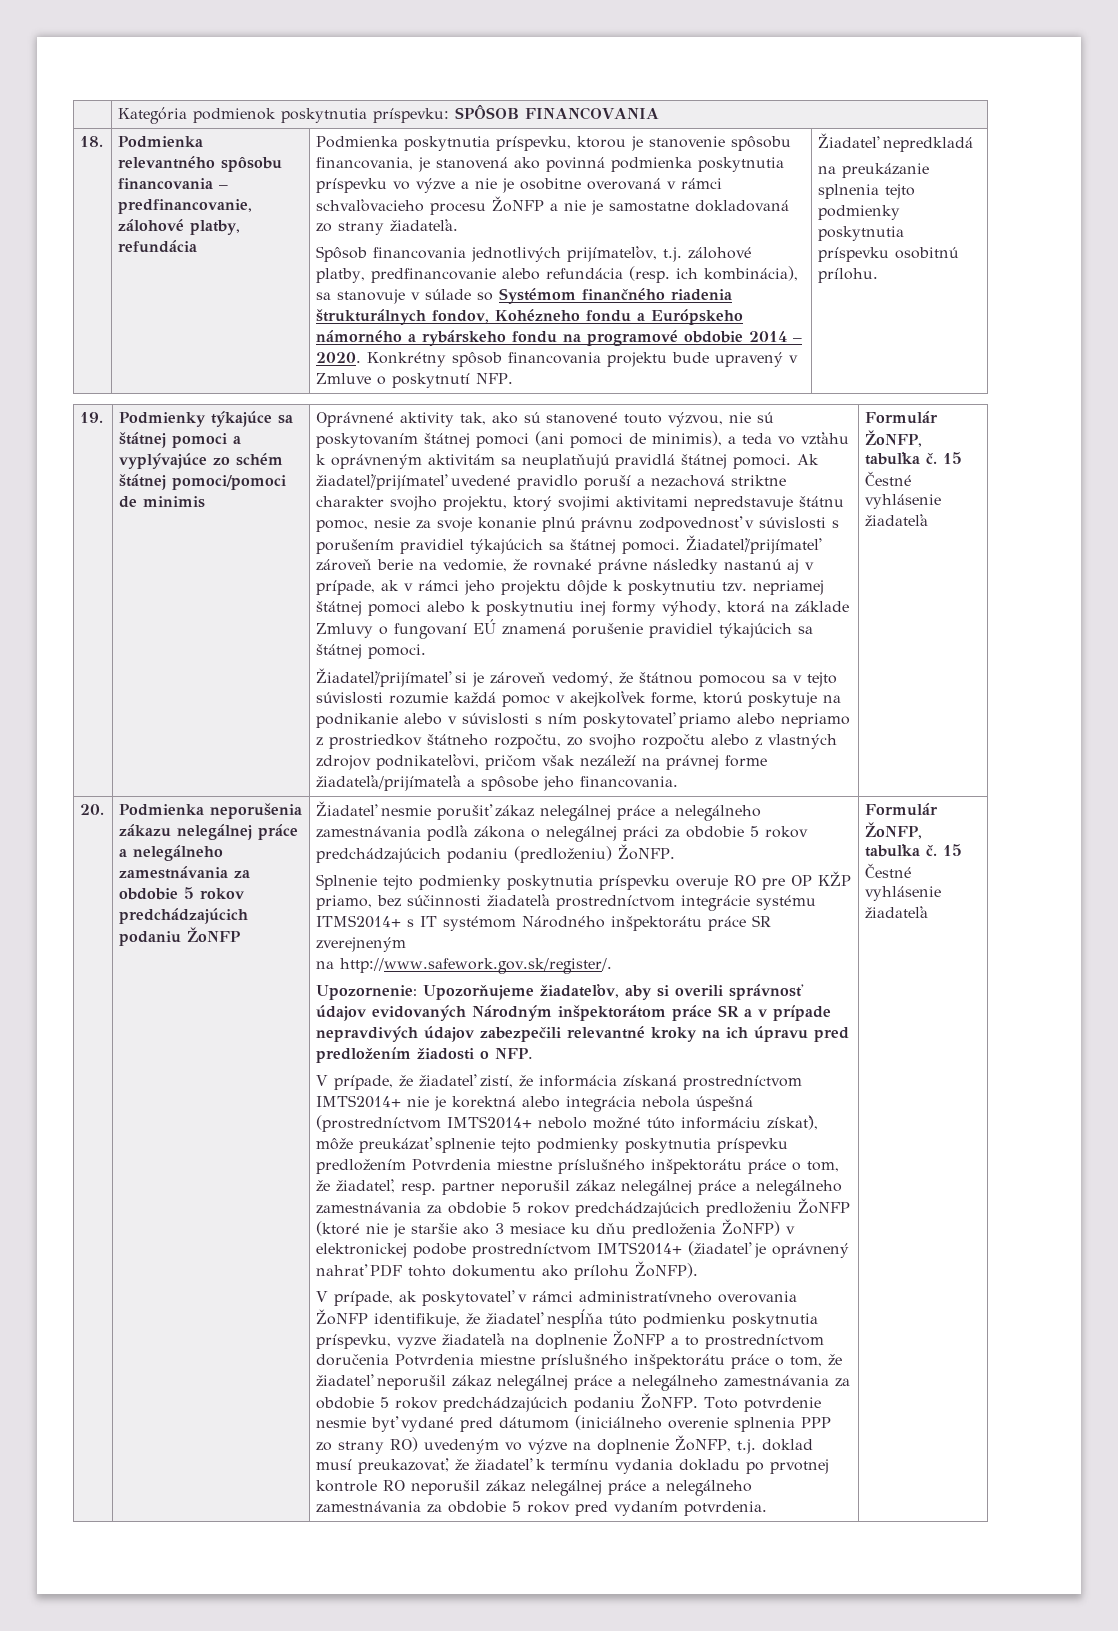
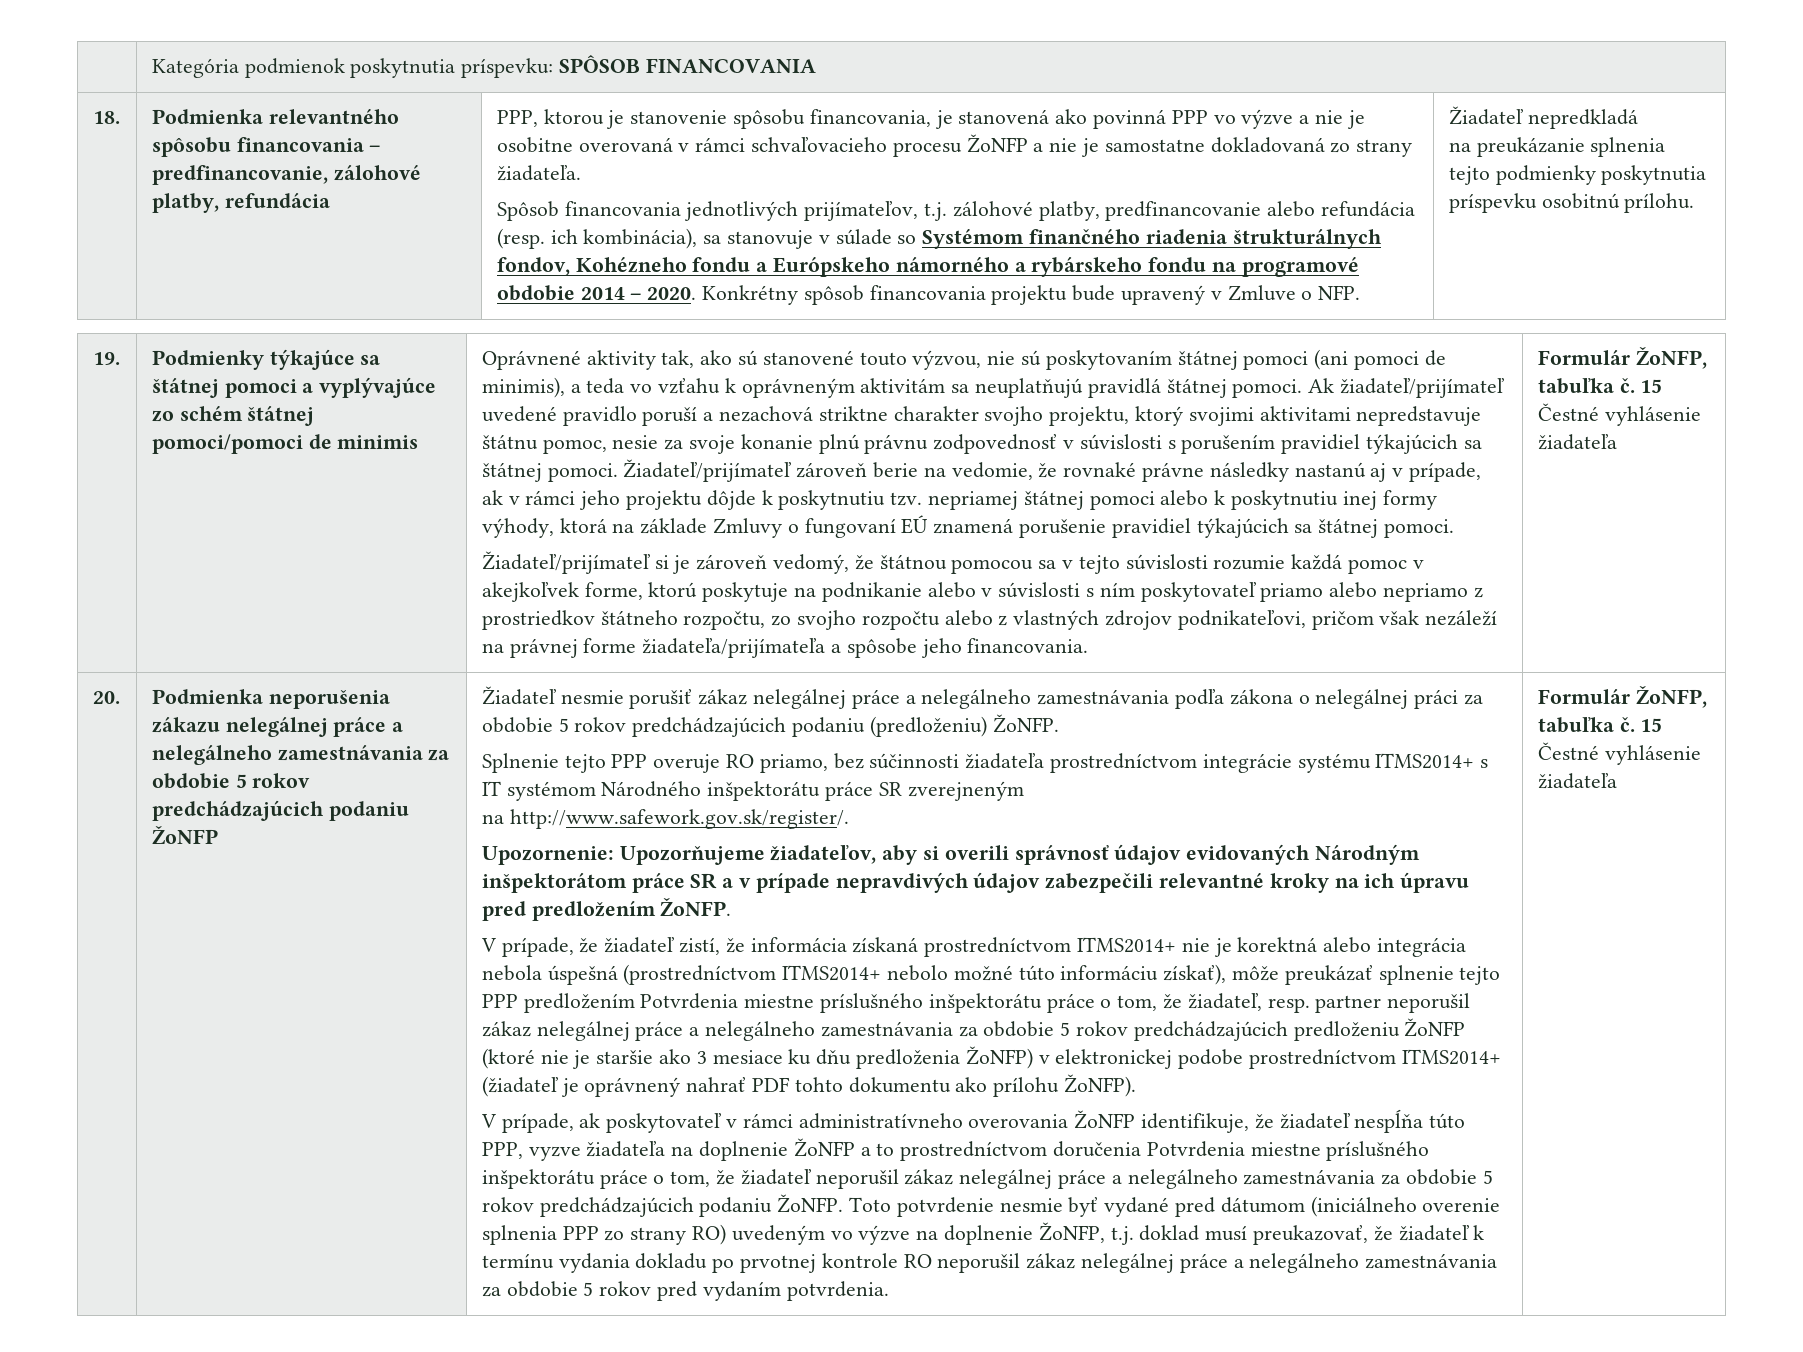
[316,136,572,151] Podmienka poskytnutia príspevku, -> [496,110,538,127] PPP,
[611,157,785,172] [316,178,388,193] podmienka poskytnutia príspevku -> [1171,110,1208,124] PPP
[392,373,471,388] poskytnutí -> (1313, 295) none
[419,871,852,890] podmienky poskytnutia príspevku overuje RO pre OP KŽP -> [611,754,754,773] PPP overuje RO
[417,1048,534,1060] žiadosti o NFP. -> [660,898,732,916] ŽoNFP.
[316,1095,402,1108] IMTS2014+ -> [1076,937,1176,953] ITMS2014+
[447,1116,533,1129] IMTS2014+ -> [782,965,882,981] ITMS2014+
[537,1138,789,1153] podmienky poskytnutia príspevku -> [481,994,518,1008] PPP
[597,1242,683,1255] IMTS2014+ -> [1401,1049,1501,1065] ITMS2014+
[643,1313,819,1328] [316,1334,392,1349] podmienku poskytnutia príspevku, -> [481,1142,523,1159] PPP,

